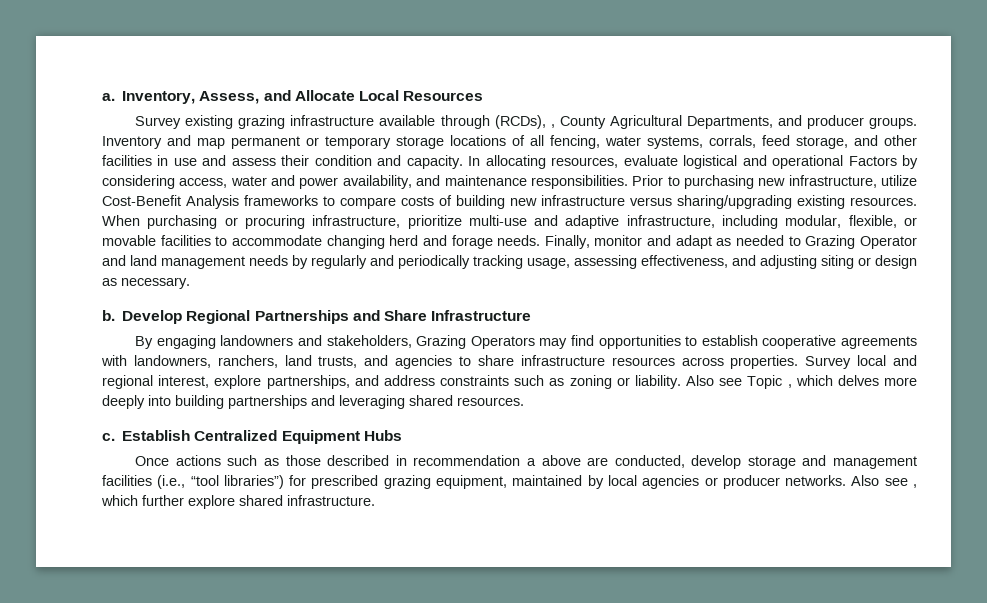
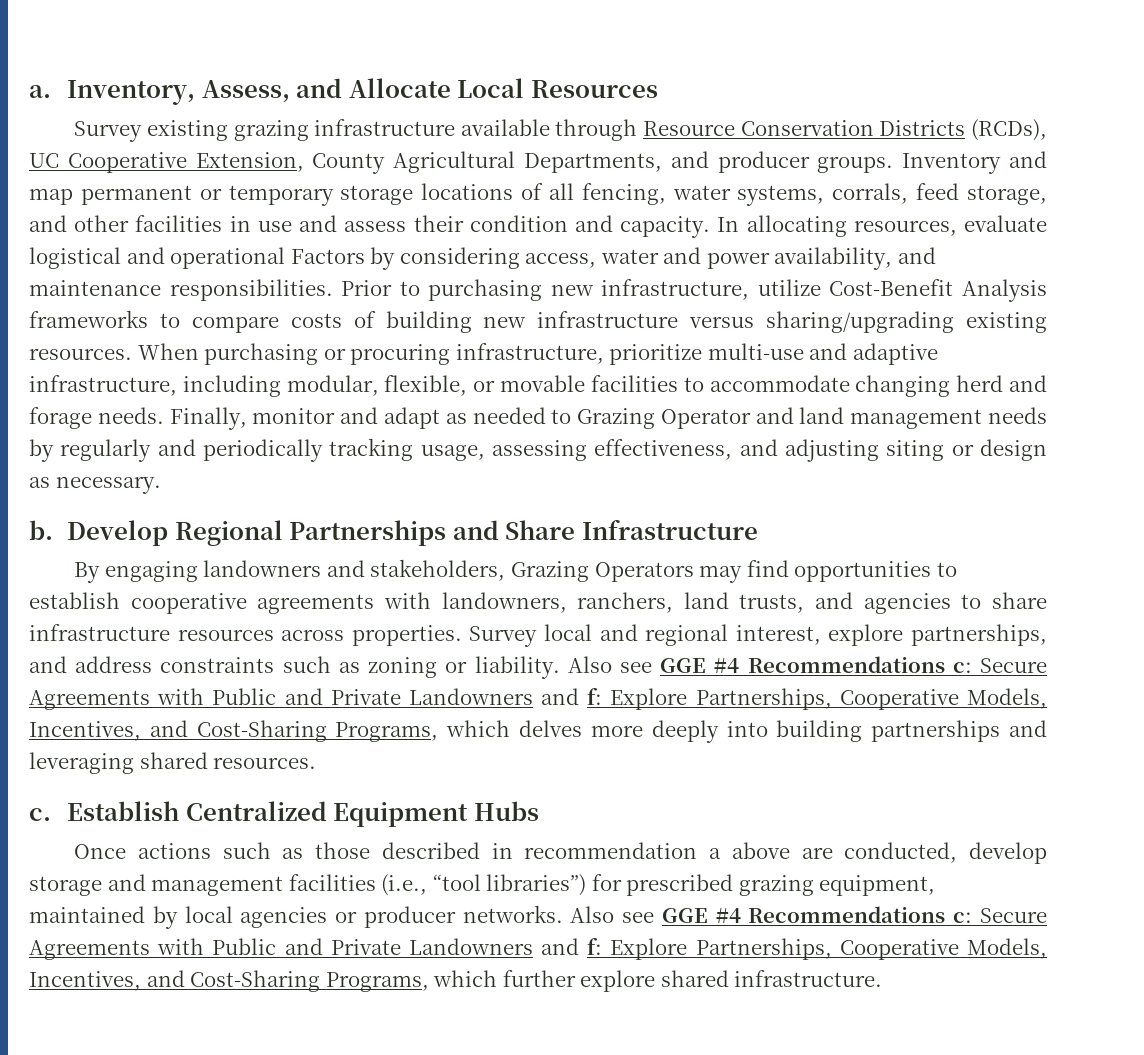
[494,115,555,129] (RCDs), , -> [643,119,1047,141] [29,152,304,173] Resource Conservation Districts (RCDs), UC Cooperative Extension,
[747,375,792,389] Topic , -> [660,656,1047,673] [29,688,1047,710] [29,720,439,742] GGE #4 Recommendations c: Secure Agreements with Public and Private Landowners and f: Explore Partnerships, Cooperative Models, Incentives, and Cost-Sharing Programs,
[912,484,917,488] , -> [661,906,1048,923] [29,938,1047,960] [29,970,429,992] GGE #4 Recommendations c: Secure Agreements with Public and Private Landowners and f: Explore Partnerships, Cooperative Models, Incentives, and Cost-Sharing Programs,

